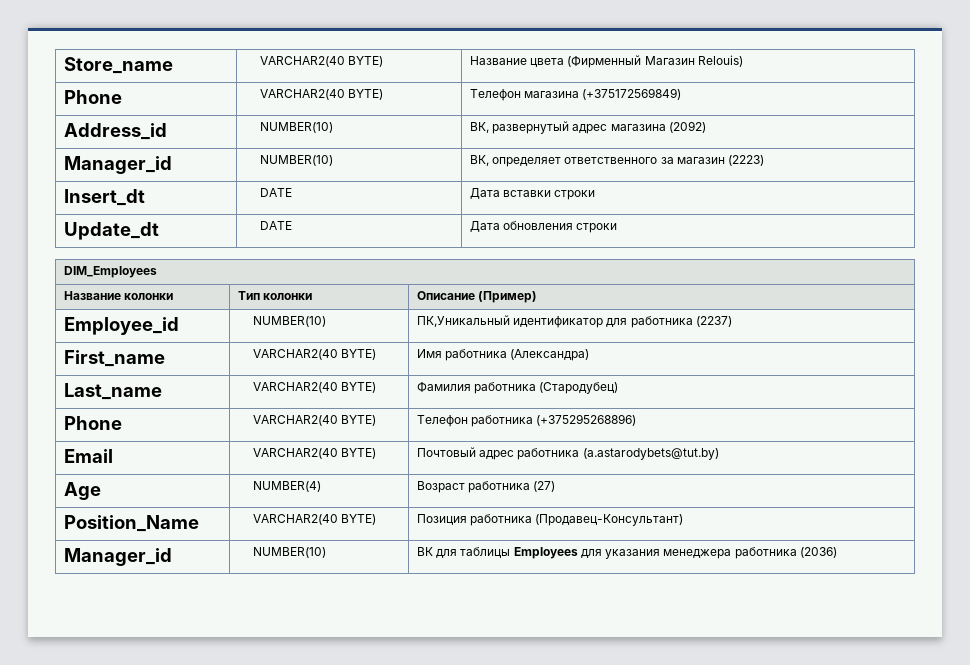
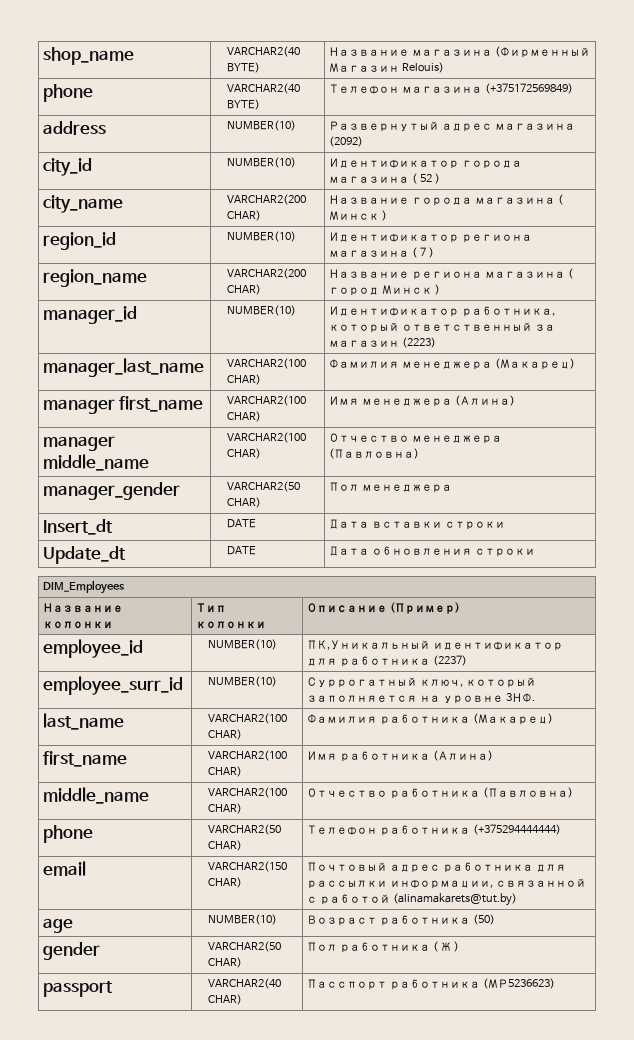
[63,57,173,74] Store_name -> [42,47,134,65] shop_name
[530,58,565,67] цвета -> [411,49,492,56] магазина
[63,90,122,104] Phone -> [42,84,93,102] phone
[63,123,167,140] [259,122,333,133] [469,121,570,134] Address_id | NUMBER(10) | ВК, развернутый -> [42,121,106,135] [227,120,297,131] [328,121,439,132] address | NUMBER(10) | Развернутый
[63,156,172,174] [259,155,333,166] [469,155,765,167] Manager_id | NUMBER(10) | ВК, определяет ответственного за магазин (2223) -> [42,158,92,176] [227,157,297,168] [328,158,522,169] [328,173,440,184] [42,195,123,213] [227,194,307,205] [227,210,262,221] [328,194,563,206] [328,210,387,221] [42,232,116,250] [227,231,297,242] [328,232,532,243] [328,247,434,258] [42,269,147,287] [227,268,307,279] [227,284,262,295] [328,268,573,280] [328,284,440,296] [42,306,137,324] [227,305,297,316] [328,306,555,317] [328,322,555,333] [328,337,436,348] [42,358,204,377] [227,358,307,369] [227,374,262,385] [328,358,575,370] [42,396,204,414] [227,395,307,406] [227,411,262,422] [328,395,515,407] [42,436,115,451] [42,454,149,471] [227,432,307,443] [227,448,262,459] [328,433,502,444] [328,448,419,459] [42,482,180,500] [227,481,301,492] [227,497,262,508] [328,482,452,493] city_id | NUMBER(10) | Идентификатор города магазина ( 52 ) // city_name | VARCHAR2(200 CHAR) | Название города магазина ( Минск ) // region_id | NUMBER(10) | Идентификатор региона магазина ( 7 ) // region_name | VARCHAR2(200 CHAR) | Название региона магазина ( город Минск ) // manager_id | NUMBER(10) | Идентификатор работника, который ответственный за магазин (2223) // manager_last_name | VARCHAR2(100 CHAR) | Фамилия менеджера (Макарец) // manager first_name | VARCHAR2(100 CHAR) | Имя менеджера (Алина) // manager middle_name | VARCHAR2(100 CHAR) | Отчество менеджера (Павловна) // manager_gender | VARCHAR2(50 CHAR) | Пол менеджера
[63,317,179,335] Employee_id -> [42,639,143,658] employee_id
[63,350,165,367] [252,349,377,360] [416,349,590,361] [63,383,162,400] [252,382,377,393] [416,382,619,394] [63,416,122,430] [252,415,377,426] [416,414,637,427] [63,449,113,463] [252,448,377,459] [416,447,719,460] [63,482,101,500] [252,481,321,492] [416,481,556,493] [63,515,199,532] [252,514,377,525] [416,514,684,526] [63,548,172,566] [252,547,326,558] [416,547,837,559] First_name | VARCHAR2(40 BYTE) | Имя работника (Александра) // Last_name | VARCHAR2(40 BYTE) | Фамилия работника (Стародубец) // Phone | VARCHAR2(40 BYTE) | Телефон работника (+375295268896) // Email | VARCHAR2(40 BYTE) | Почтовый адрес работника (a.astarodybets@tut.by) // Age | NUMBER(4) | Возраст работника (27) // Position_Name | VARCHAR2(40 BYTE) | Позиция работника (Продавец-Консультант) // Manager_id | NUMBER(10) | ВК для таблицы Employees для указания менеджера работника (2036) -> [42,676,183,695] [208,676,278,687] [306,677,536,688] [306,693,535,704] [42,713,124,730] [208,713,288,724] [208,729,243,740] [306,713,553,725] [42,751,127,767] [208,750,288,761] [208,766,243,777] [306,750,493,762] [42,787,149,804] [208,787,288,798] [208,803,243,814] [306,787,573,799] [42,825,93,843] [208,824,282,835] [208,840,243,851] [306,824,561,836] [42,861,86,876] [208,861,288,872] [208,877,243,888] [306,862,566,873] [306,878,586,889] [306,893,517,906] [42,918,73,933] [208,914,278,925] [306,914,495,926] [42,942,100,960] [208,941,282,952] [208,957,243,968] [306,941,459,953] [42,981,113,997] [208,978,282,989] [208,994,243,1005] [306,978,555,990] employee_surr_id | NUMBER(10) | Суррогатный ключ, который заполняется на уровне 3НФ. // last_name | VARCHAR2(100 CHAR) | Фамилия работника (Макарец) // first_name | VARCHAR2(100 CHAR) | Имя работника (Алина) // middle_name | VARCHAR2(100 CHAR) | Отчество работника (Павловна) // phone | VARCHAR2(50 CHAR) | Телефон работника (+375294444444) // email | VARCHAR2(150 CHAR) | Почтовый адрес работника для рассылки информации, связанной с работой (alinamakarets@tut.by) // age | NUMBER(10) | Возраст работника (50) // gender | VARCHAR2(50 CHAR) | Пол работника ( Ж ) // passport | VARCHAR2(40 CHAR) | Пасспорт работника (МР5236623)

